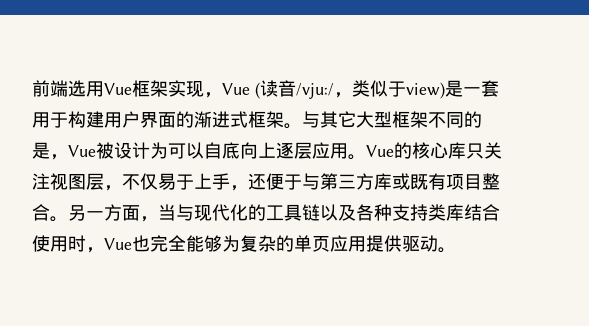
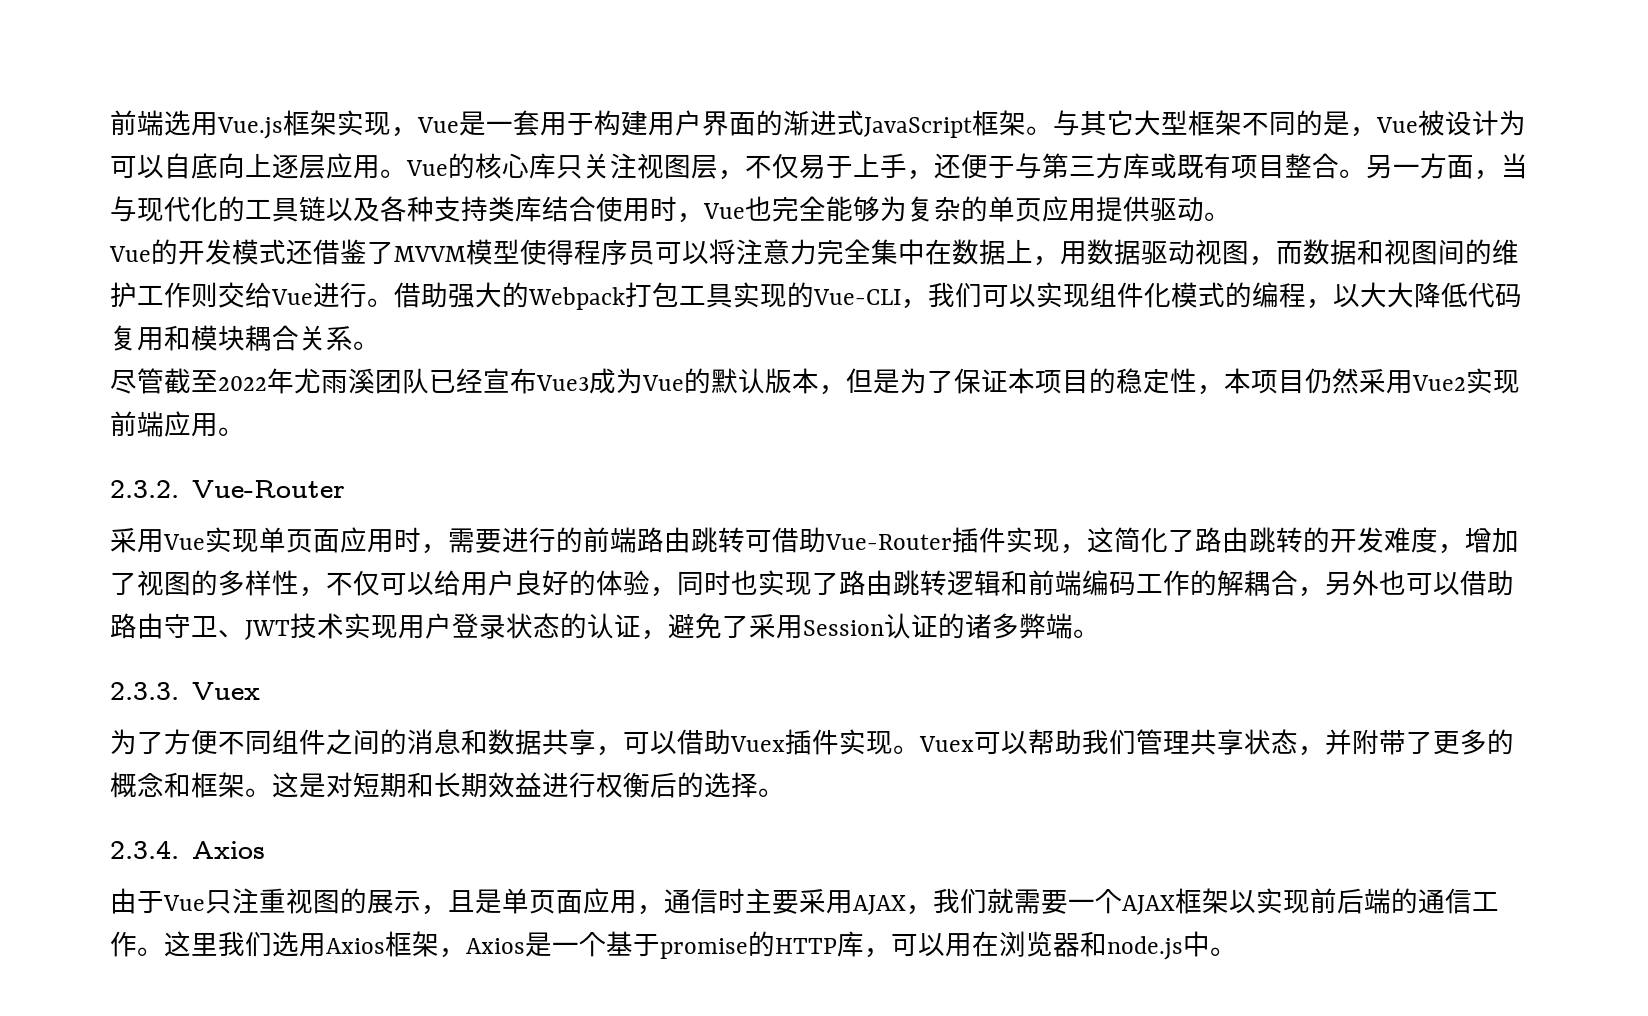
[104,83,132,95] Vue -> [217,117,283,139] Vue.js
[254,80,445,99] (读音/vjuː/，类似于view) -> (459, 125) none
(248, 119) none -> [864,117,972,138] JavaScript
(456, 250) none -> [109,239,1519,266] [110,282,1522,310] [110,325,380,351] [110,368,1520,395] [110,411,245,437] [110,480,346,498] [110,527,1519,554] [110,570,1514,597] [110,613,1100,640] [110,682,261,700] [110,729,1514,756] [110,772,785,798] [110,841,266,859] [110,888,1499,915] [110,931,1237,960] // Vue的开发模式还借鉴了MVVM模型使得程序员可以将注意力完全集中在数据上，用数据驱动视图，而数据和视图间的维护工作则交给Vue进行。借助强大的Webpack打包工具实现的Vue-CLI，我们可以实现组件化模式的编程，以大大降低代码复用和模块耦合关系。 // 尽管截至2022年尤雨溪团队已经宣布Vue3成为Vue的默认版本，但是为了保证本项目的稳定性，本项目仍然采用Vue2实现前端应用。 // 2.3.2. Vue-Router // 采用Vue实现单页面应用时，需要进行的前端路由跳转可借助Vue-Router插件实现，这简化了路由跳转的开发难度，增加了视图的多样性，不仅可以给用户良好的体验，同时也实现了路由跳转逻辑和前端编码工作的解耦合，另外也可以借助路由守卫、JWT技术实现用户登录状态的认证，避免了采用Session认证的诸多弊端。 // 2.3.3. Vuex // 为了方便不同组件之间的消息和数据共享，可以借助Vuex插件实现。Vuex可以帮助我们管理共享状态，并附带了更多的概念和框架。这是对短期和长期效益进行权衡后的选择。 // 2.3.4. Axios // 由于Vue只注重视图的展示，且是单页面应用，通信时主要采用AJAX，我们就需要一个AJAX框架以实现前后端的通信工作。这里我们选用Axios框架，Axios是一个基于promise的HTTP库，可以用在浏览器和node.js中。

